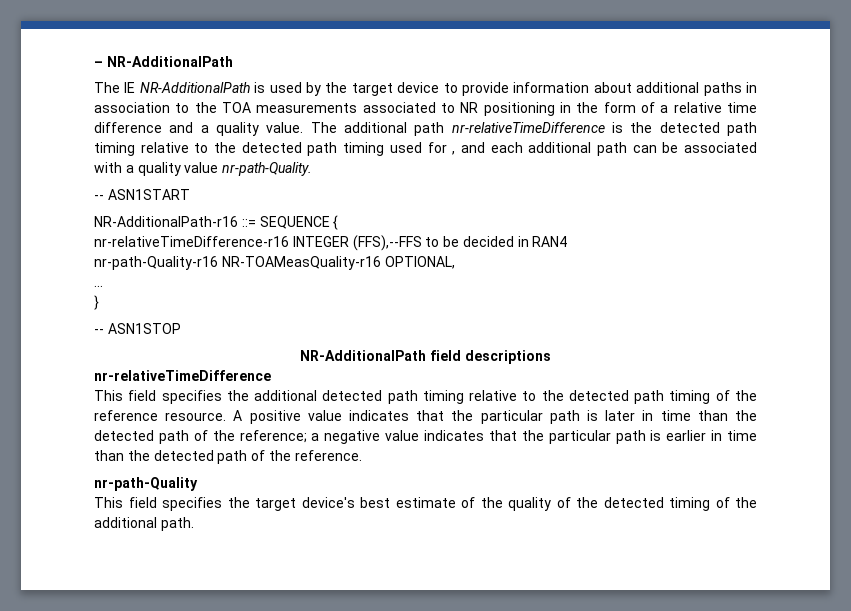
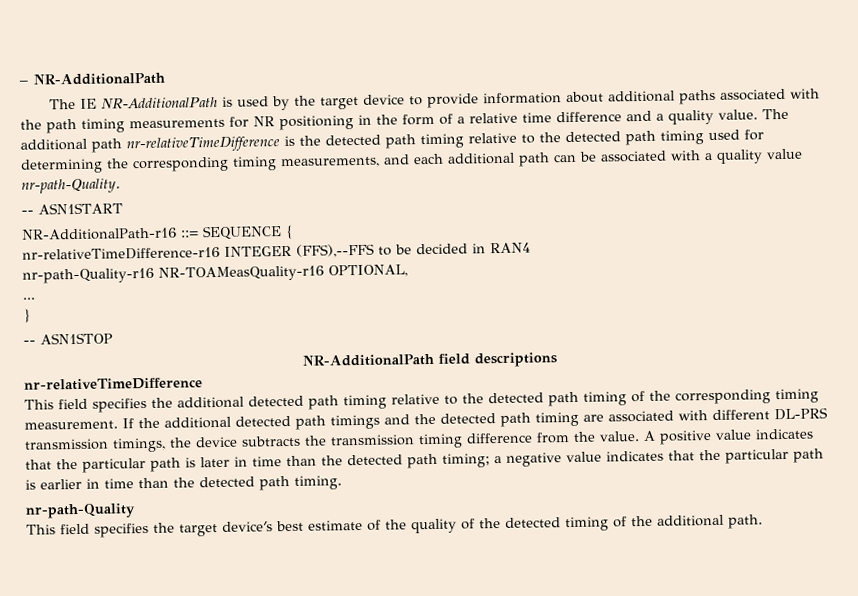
[745,82,757,93] [94,102,455,113] in association to the TOA measurements associated to -> [719,88,820,101] [20,116,249,134] associated with the path timing measurements for
[452,151,456,155] , -> [21,156,380,174] determining the corresponding timing measurements,
[94,410,227,421] reference resource. -> [675,388,819,405] [24,407,828,430] [24,431,640,453] corresponding timing measurement. If the additional detected path timings and the detected path timing are associated with different DL-PRS transmission timings, the device subtracts the transmission timing difference from the value.
[193,430,307,443] of the reference; -> [442,453,490,468] timing;
[251,450,362,461] of the reference. -> [294,475,342,490] timing.

